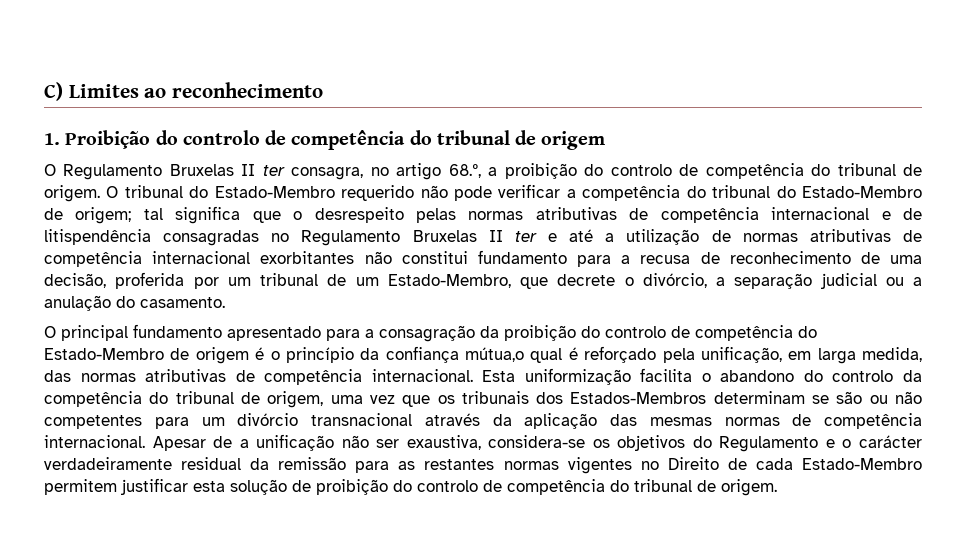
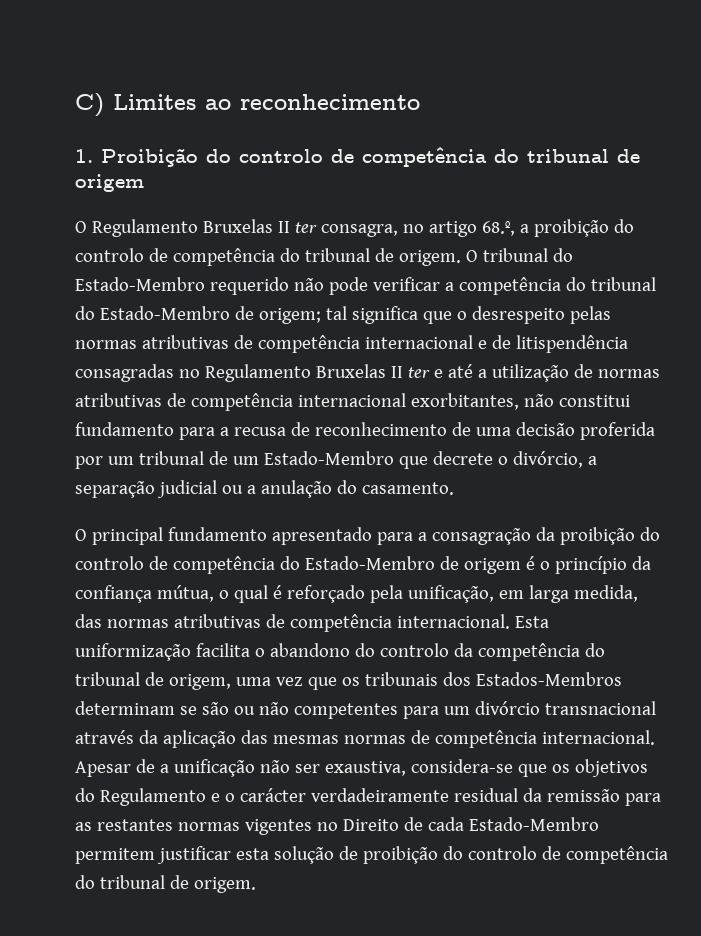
[260,251,355,264] exorbitantes -> [410,393,519,410] exorbitantes,
[44,273,106,288] decisão, -> [515,422,575,436] decisão
[387,274,511,288] Estado-Membro, -> [263,451,394,465] Estado-Membro
[465,347,524,362] mútua,o -> [156,585,229,602] mútua, o
(586, 441) none -> [517,764,547,777] que

